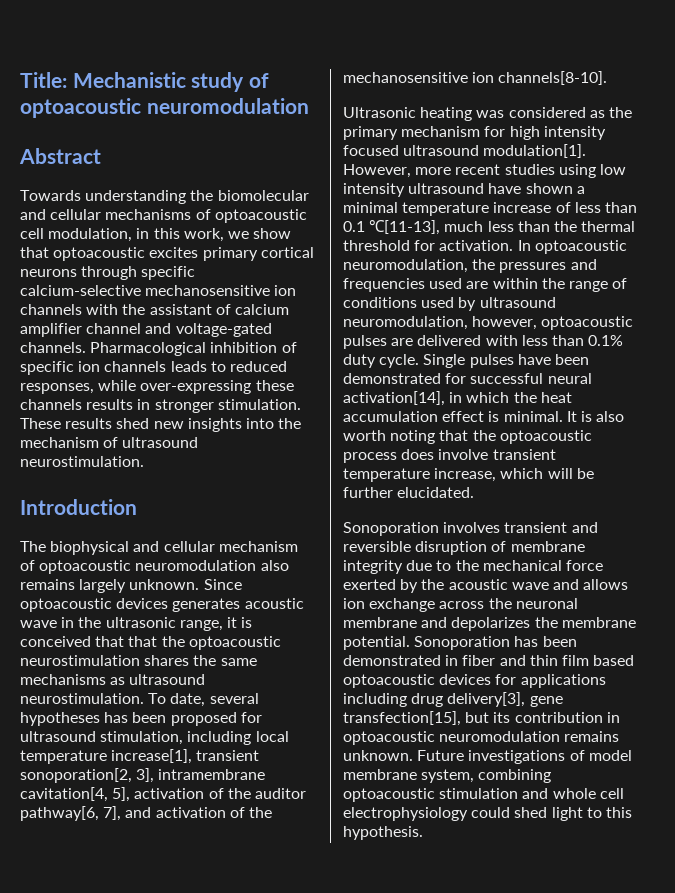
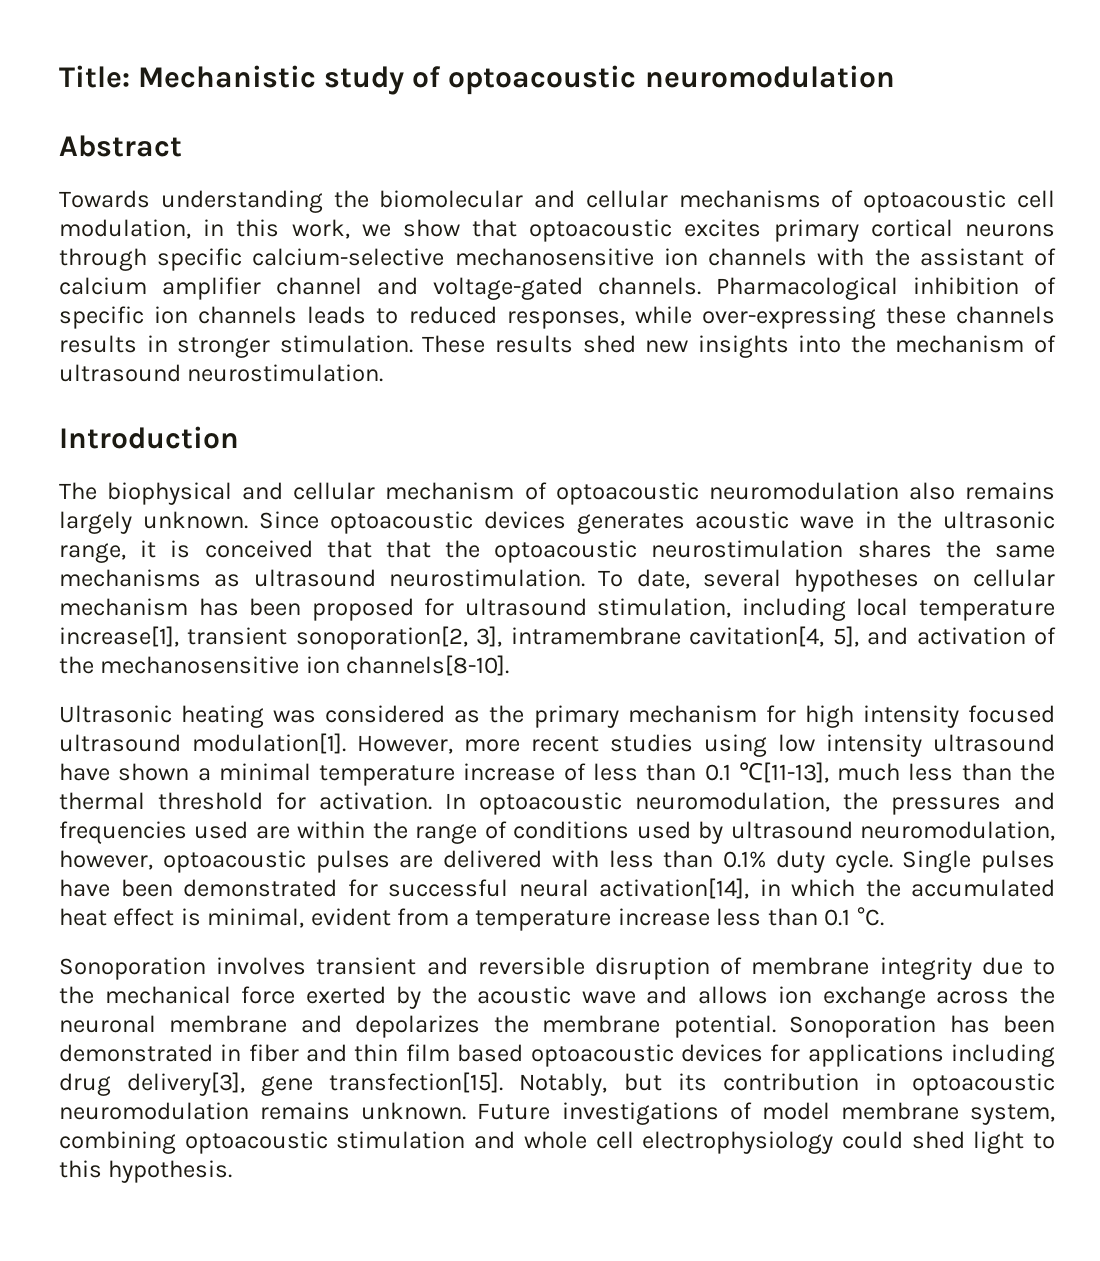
(100, 719) none -> [932,569,1056,587] [59,598,188,616] on cellular mechanism
[134,788,306,799] [20,806,122,821] activation of the auditor pathway[6, 7], -> (859, 636) none
[540,392,572,403] [343,411,625,422] [343,430,592,444] [343,449,556,463] [343,468,594,482] [343,487,475,498] heat accumulation effect is minimal. It is also worth noting that the optoacoustic process does involve transient temperature increase, which will be further elucidated. -> [911,879,1055,897] [59,907,884,931] accumulated heat effect is minimal, evident from a temperature increase less than 0.1 °C.
[343,711,461,726] transfection[15], -> [329,1072,608,1096] transfection[15]. Notably,

